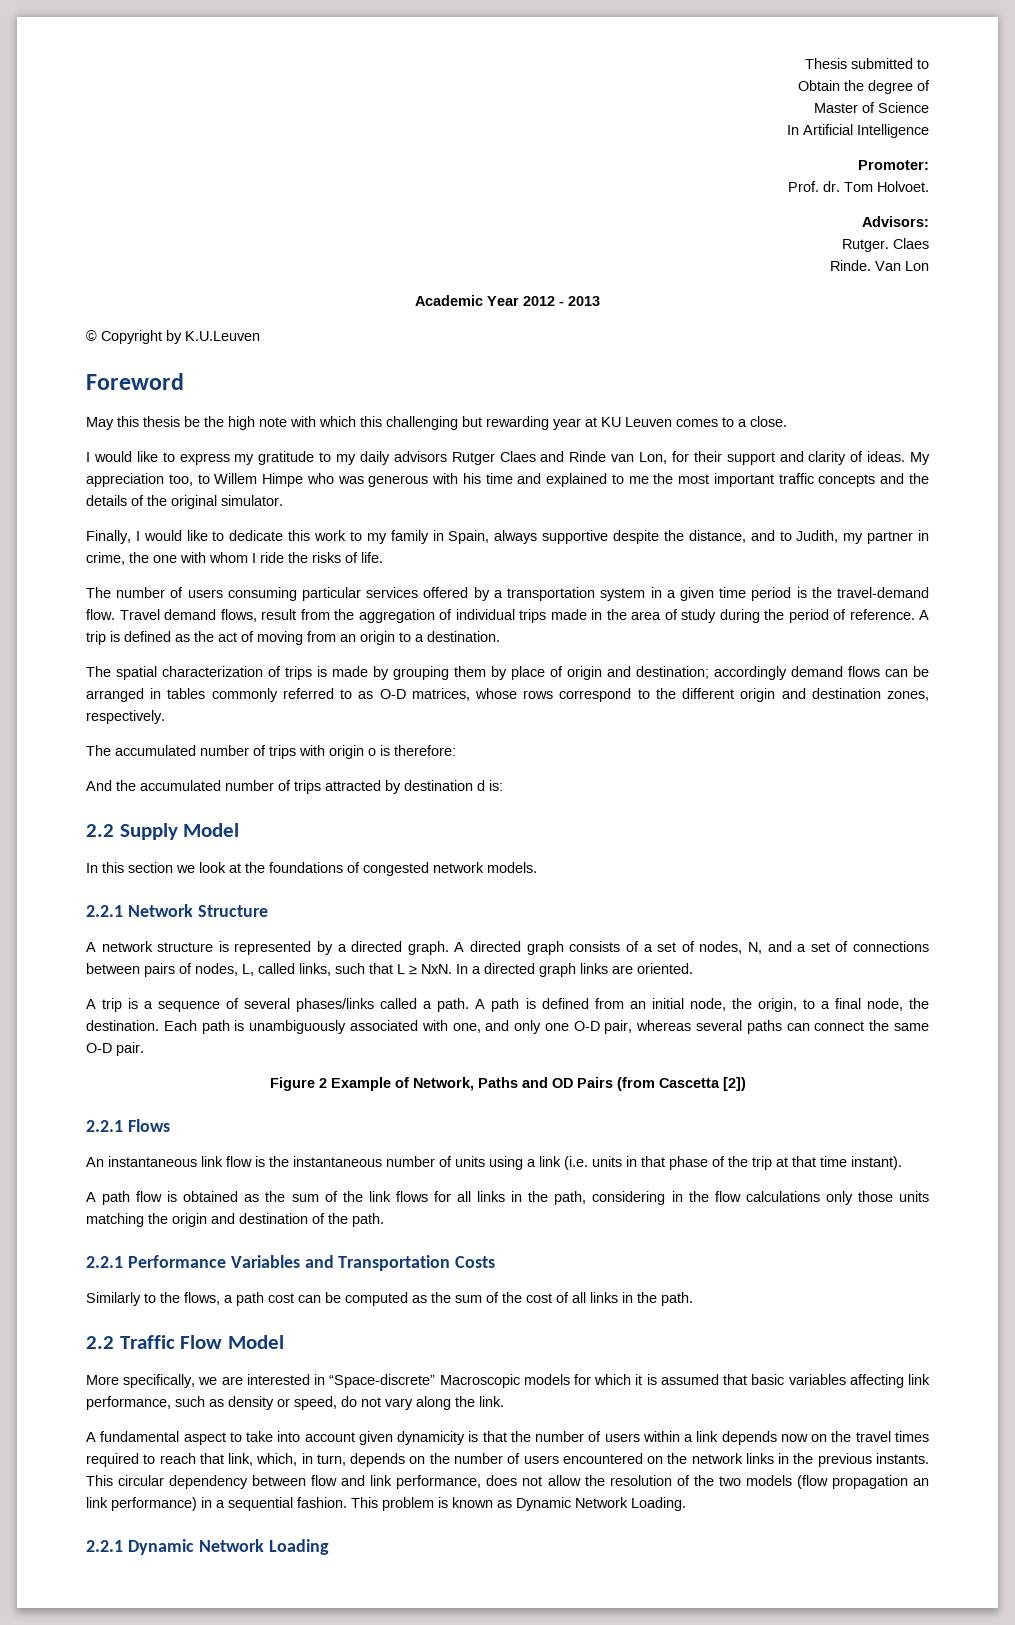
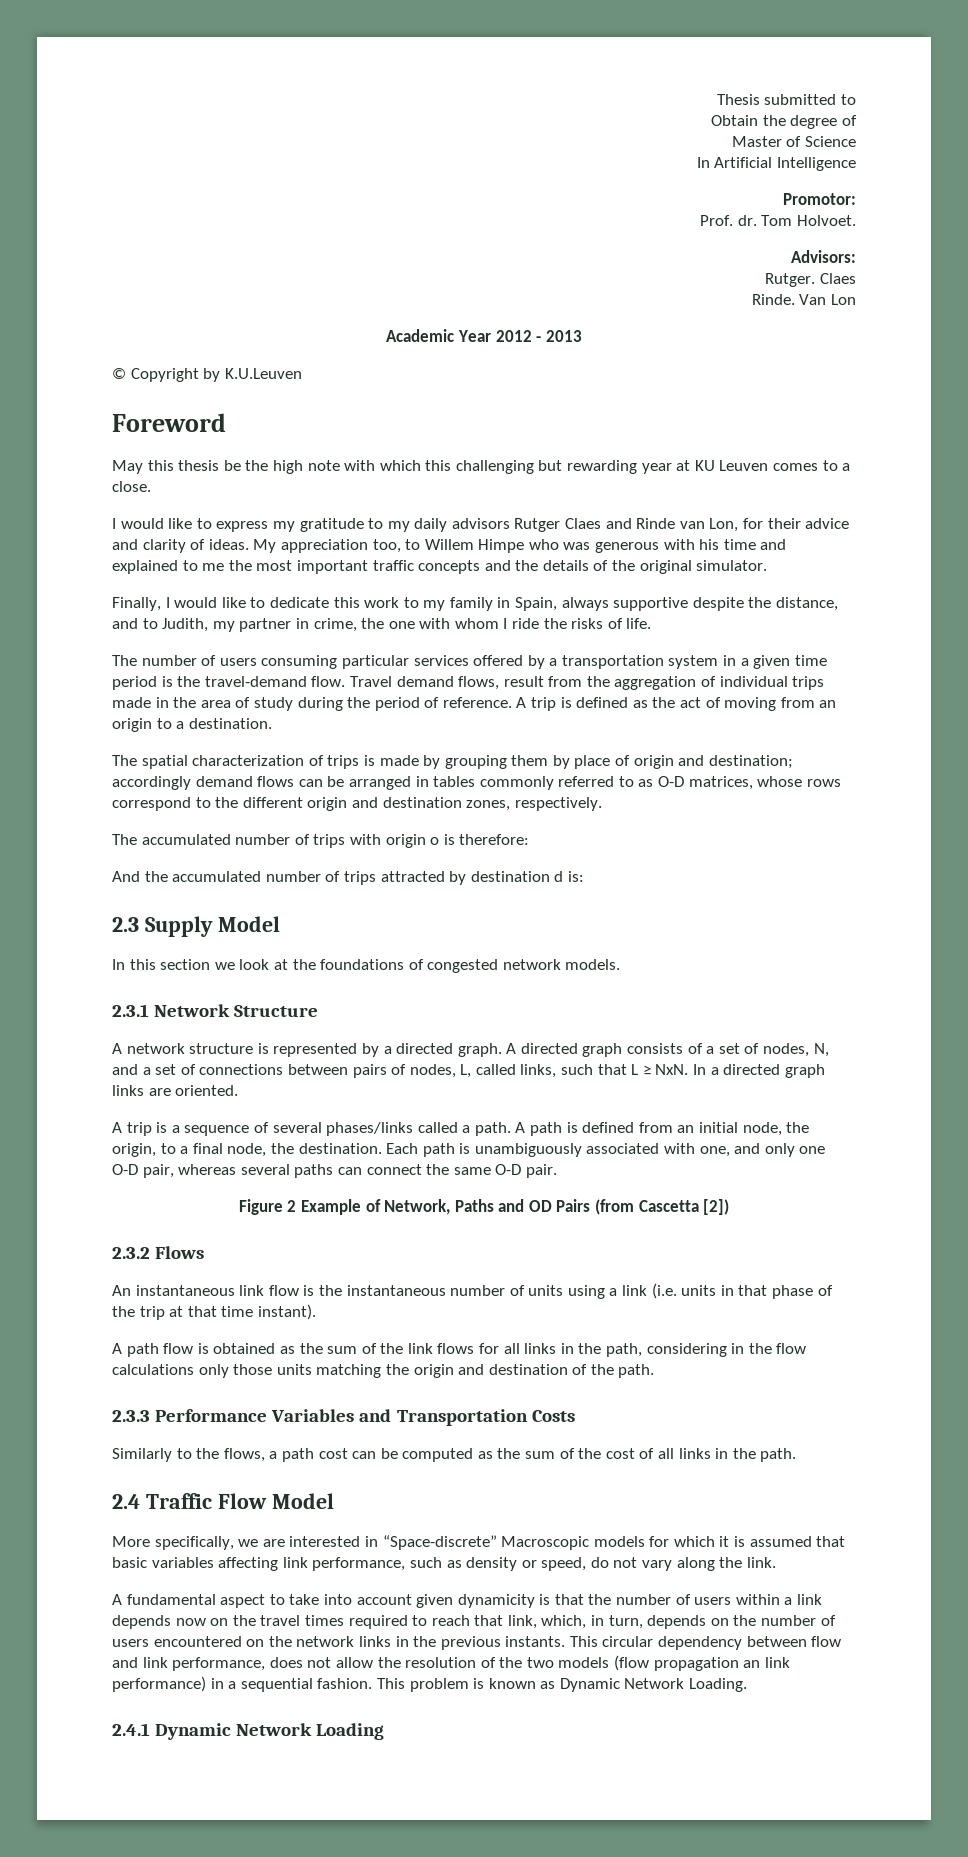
[858,160,929,170] Promoter: -> [783,193,856,205] Promotor:
[726,452,775,465] support -> [805,518,850,529] advice
[86,824,114,837] 2.2 -> [112,917,139,932] 2.3
[86,905,123,917] 2.2.1 -> [112,1004,149,1017] 2.3.1
[86,1120,123,1132] 2.2.1 -> [112,1247,150,1259] 2.3.2
[86,1256,123,1268] 2.2.1 -> [112,1410,150,1422] 2.3.3
[86,1336,114,1349] 2.2 -> [112,1494,140,1509] 2.4
[86,1540,123,1552] 2.2.1 -> [112,1723,150,1736] 2.4.1

